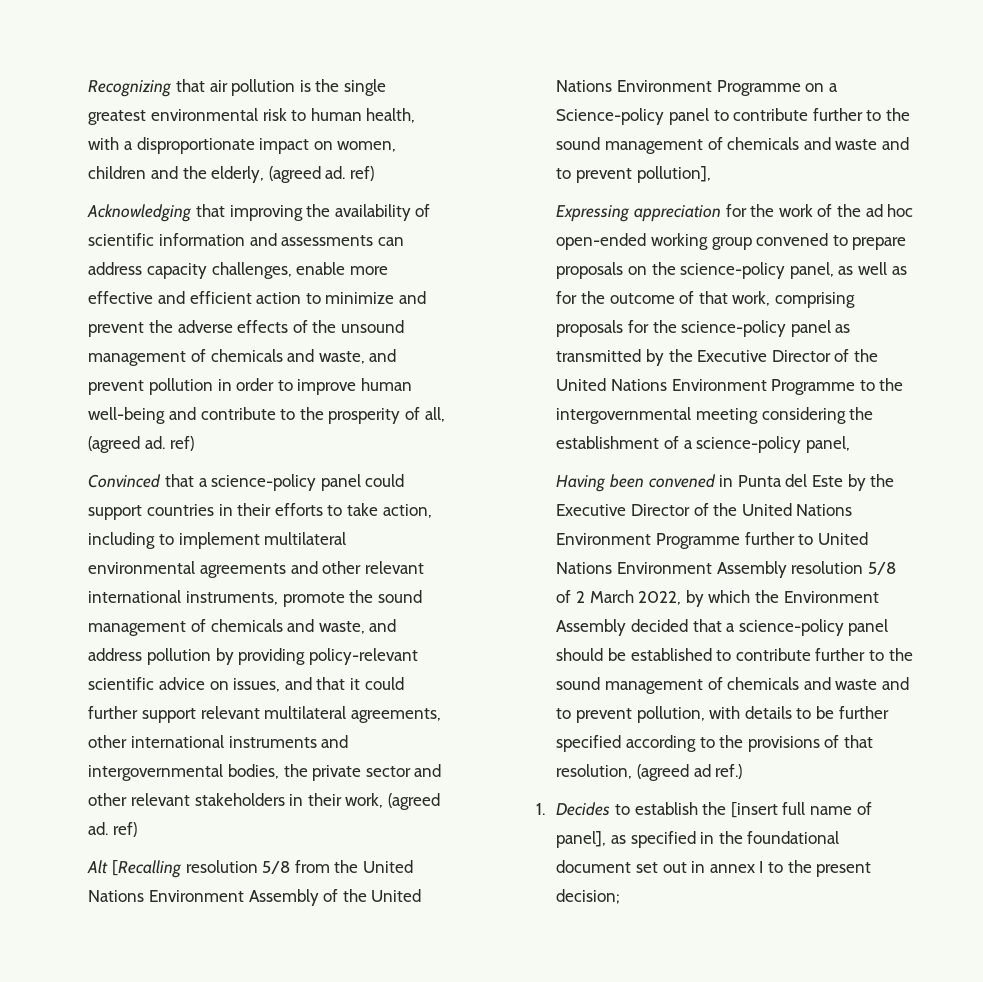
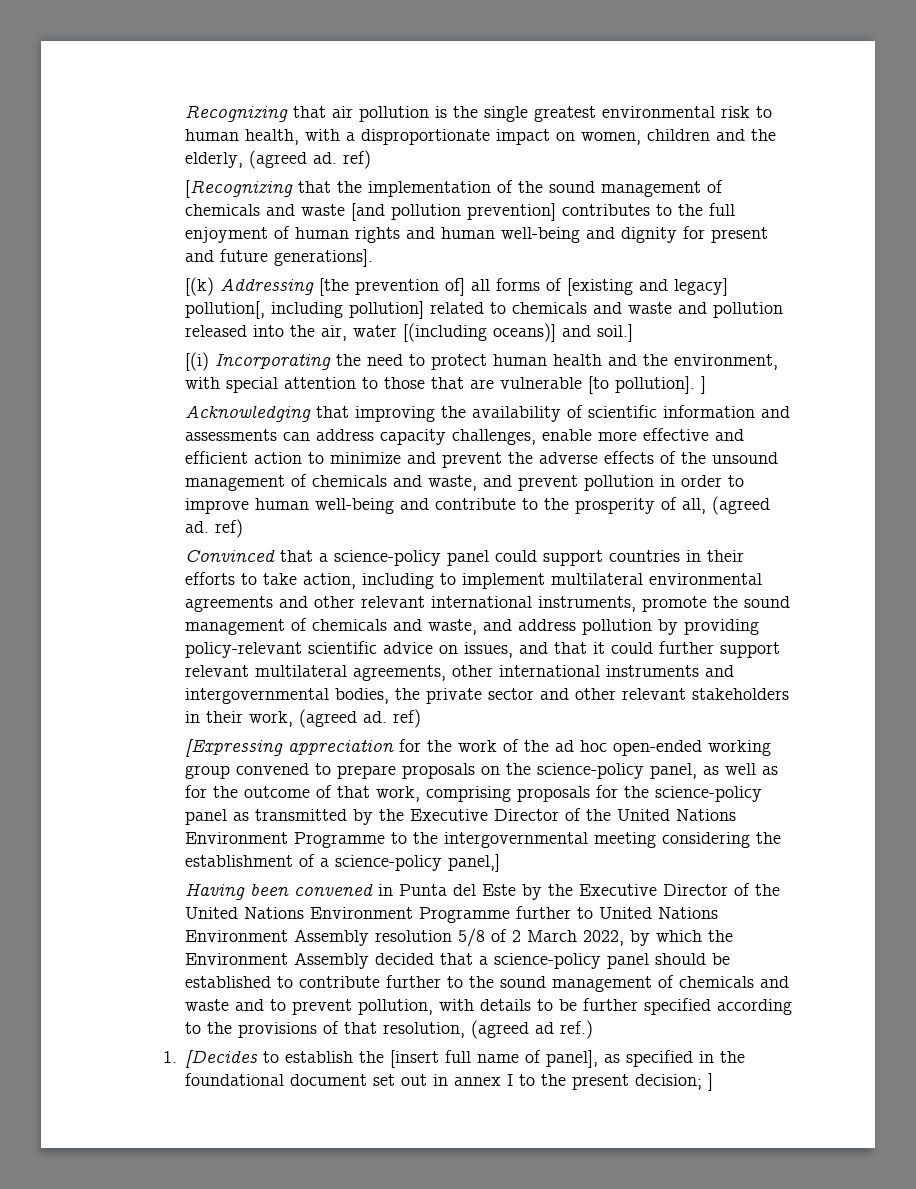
(375, 173) none -> [184,180,723,198] [184,203,735,221] [184,226,768,243] [184,249,373,267] [184,277,728,296] [184,301,783,319] [184,323,633,342] [184,352,778,371] [184,376,706,394] // [Recognizing that the implementation of the sound management of chemicals and waste [and pollution prevention] contributes to the full enjoyment of human rights and human well-being and dignity for present and future generations]. // [(k) Addressing [the prevention of] all forms of [existing and legacy] pollution[, including pollution] related to chemicals and waste and pollution released into the air, water [(including oceans)] and soil.] // [(i) Incorporating the need to protect human health and the environment, with special attention to those that are vulnerable [to pollution]. ]
[87,860,414,878] [88,889,422,906] [556,80,838,96] [556,108,911,125] [556,137,910,154] [556,166,711,183] [556,205,631,222] Alt [Recalling resolution 5/8 from the United Nations Environment Assembly of the United Nations Environment Programme on a Science-policy panel to contribute further to the sound management of chemicals and waste and to prevent pollution], // Expressing -> [184,738,283,757] [Expressing
[805,436,850,453] panel, -> [447,854,500,872] panel,]
[556,802,611,816] Decides -> [185,1049,259,1068] [Decides
(621, 896) none -> [708,1073,714,1091] ]

